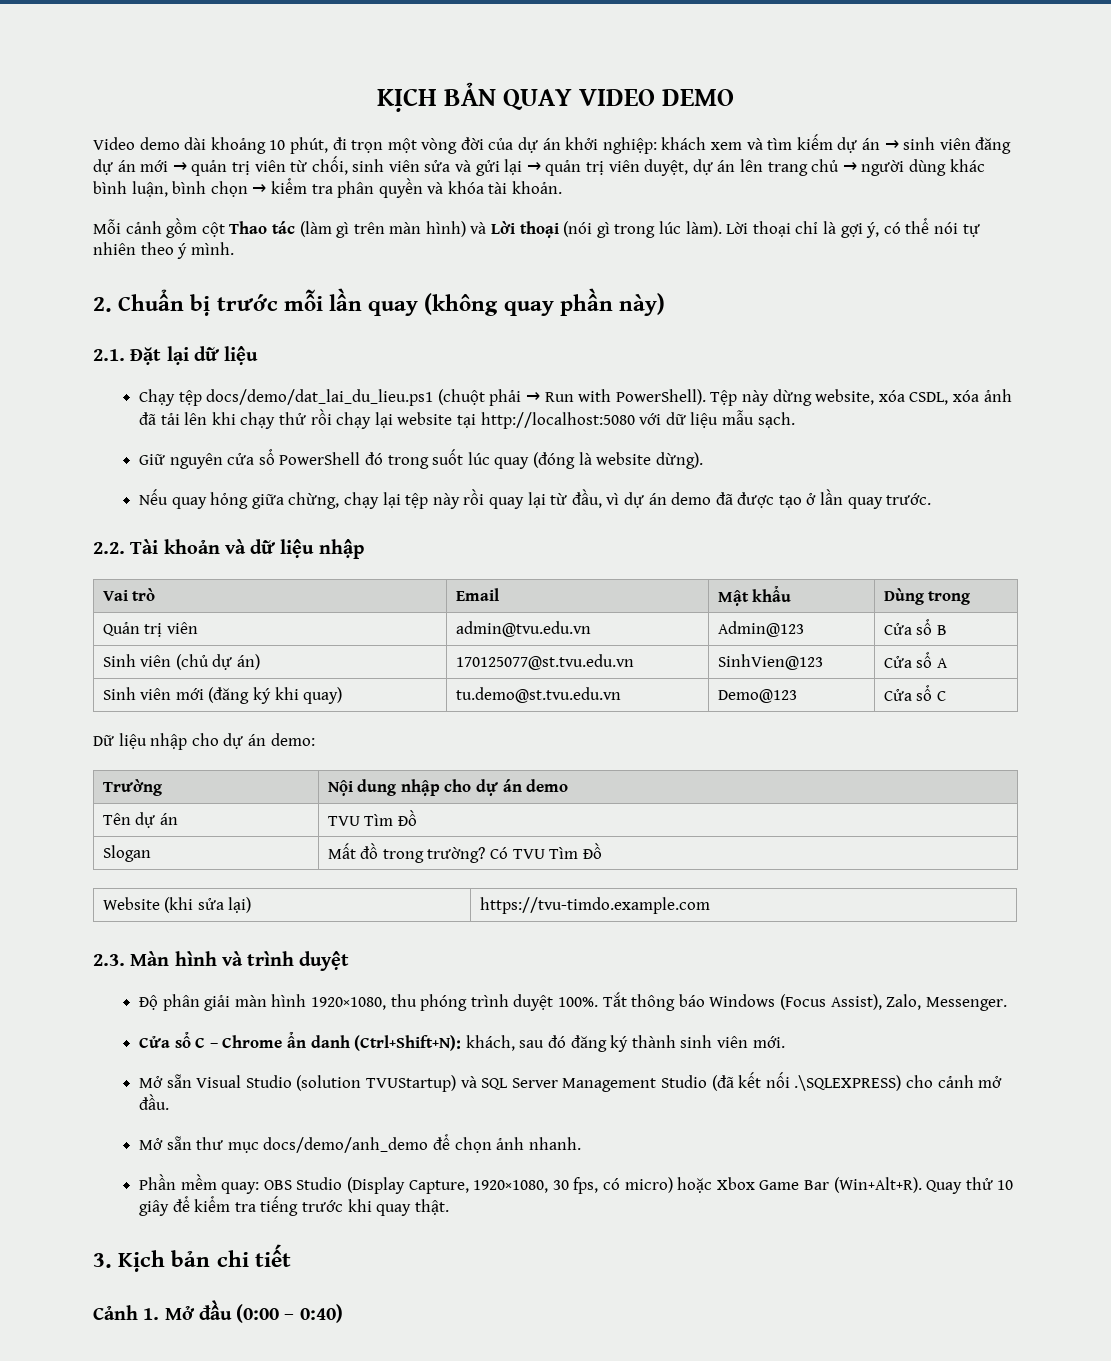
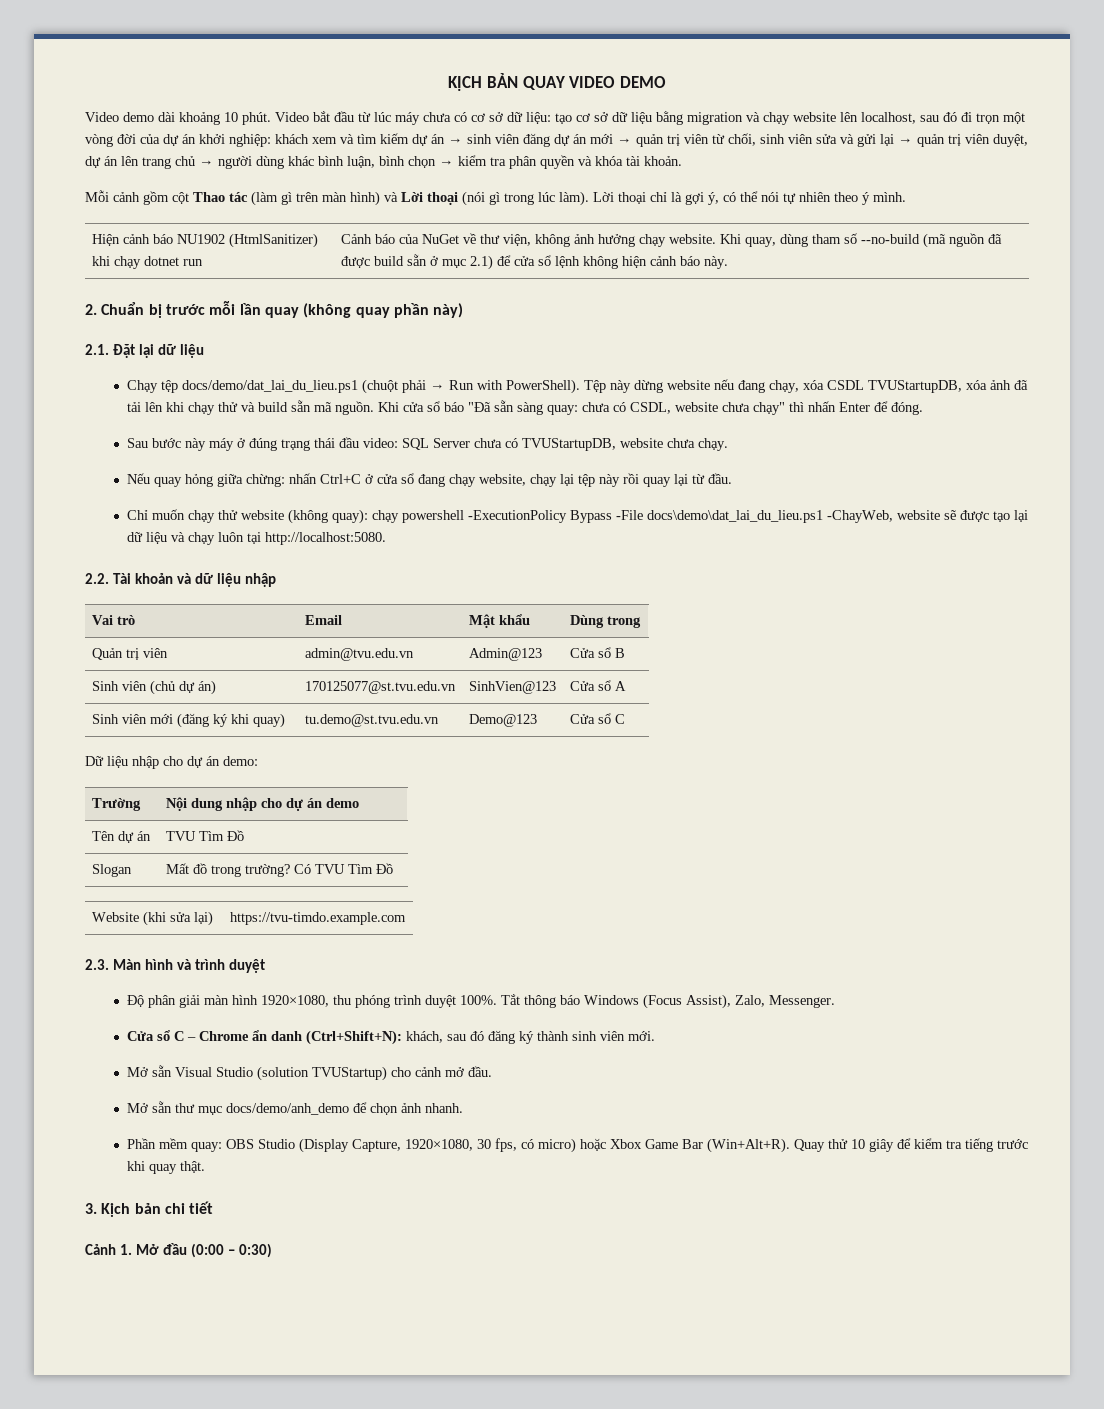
[289,137,328,154] phút, -> [242,111,957,125] phút. Video bắt đầu từ lúc máy chưa có cơ sở dữ liệu: tạo cơ sở dữ liệu bằng migration và chạy website lên localhost, sau đó
(234, 248) none -> [91,233,318,248] [91,256,203,269] [340,233,1002,248] [340,254,728,270] // Hiện cảnh báo NU1902 (HtmlSanitizer) khi chạy dotnet run | Cảnh báo của NuGet về thư viện, không ảnh hưởng chạy website. Khi quay, dùng tham số --no-build (mã nguồn đã được build sẵn ở mục 2.1) để cửa sổ lệnh không hiện cảnh báo này.
[815,389,949,405] website, xóa CSDL, -> [666,379,962,393] website nếu đang chạy, xóa CSDL TVUStartupDB,
[310,409,795,429] [139,449,703,469] [139,489,340,509] rồi chạy lại website tại http://localhost:5080 với dữ liệu mẫu sạch. // Giữ nguyên cửa sổ PowerShell đó trong suốt lúc quay (đóng là website dừng). // Nếu quay hỏng giữa chừng, -> [240,400,923,415] [126,437,728,451] [126,473,526,487] và build sẵn mã nguồn. Khi cửa sổ báo "Đã sẵn sàng quay: chưa có CSDL, website chưa chạy" thì nhấn Enter để đóng. // Sau bước này máy ở đúng trạng thái đầu video: SQL Server chưa có TVUStartupDB, website chưa chạy. // Nếu quay hỏng giữa chừng: nhấn Ctrl+C ở cửa sổ đang chạy website,
[571,489,932,509] đầu, vì dự án demo đã được tạo ở lần quay trước. -> [707,473,732,484] [126,509,1028,524] [126,532,386,545] đầu. // Chỉ muốn chạy thử website (không quay): chạy powershell -ExecutionPolicy Bypass -File docs\demo\dat_lai_du_lieu.ps1 -ChayWeb, website sẽ được tạo lại dữ liệu và chạy luôn tại http://localhost:5080.
[460,1072,902,1092] và SQL Server Management Studio (đã kết nối .\SQLEXPRESS) -> (387, 1073) none
[299,1304,343,1323] 0:40) -> [239,1243,273,1258] 0:30)

